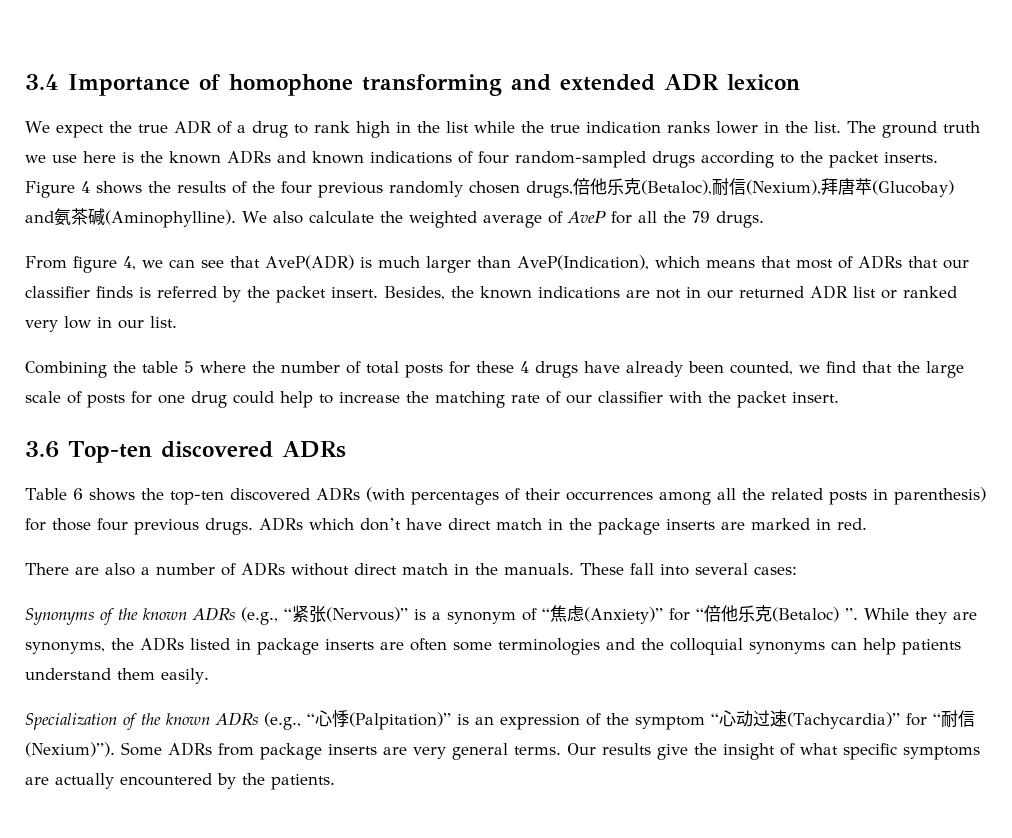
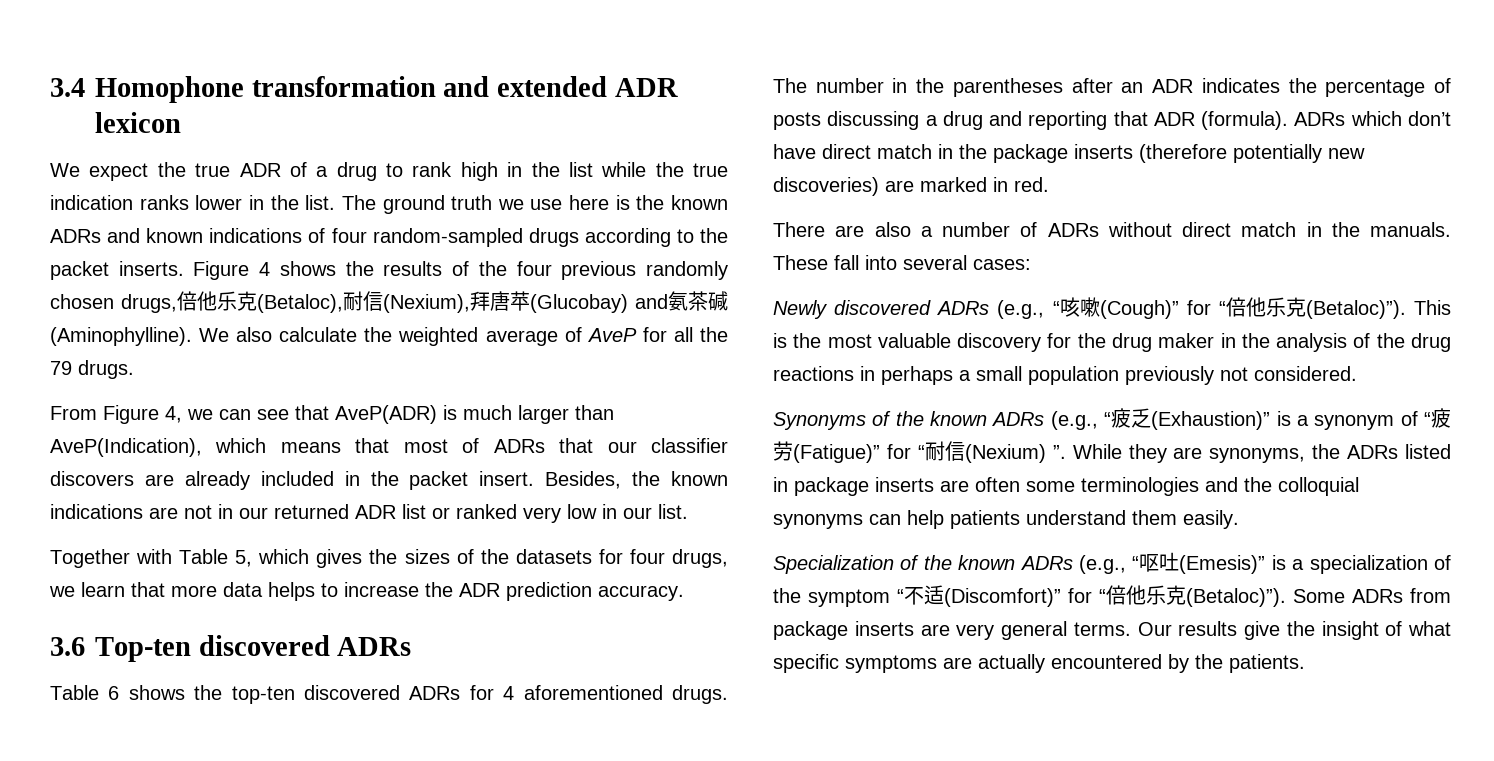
[67,74,502,96] Importance of homophone transforming -> [95,76,436,103] Homophone transformation
[73,256,117,273] figure -> [103,405,159,424] Figure
[96,286,241,302] finds is referred by -> [50,471,360,490] discovers are already included in
[25,361,964,378] [25,391,839,408] Combining the table 5 where the number of total posts for these 4 drugs have already been counted, we find that the large scale of posts for one drug could help to increase the matching rate of our classifier with the packet insert. -> [50,549,729,568] [49,582,684,601] Together with Table 5, which gives the sizes of the datasets for four drugs, we learn that more data helps to increase the ADR prediction accuracy.
[365,487,986,505] [25,518,253,535] (with percentages of their occurrences among all the related posts in parenthesis) for those four previous drugs. -> [469,685,728,704] [773,78,1451,97] [773,111,1289,130] for 4 aforementioned drugs. The number in the parentheses after an ADR indicates the percentage of posts discussing a drug and reporting that ADR (formula).
(715, 524) none -> [1139,144,1365,163] [773,177,879,196] (therefore potentially new discoveries)
(797, 570) none -> [773,297,1451,319] [773,333,1451,352] [773,366,1357,385] // Newly discovered ADRs (e.g., “咳嗽(Cough)” for “倍他乐克(Betaloc)”). This is the most valuable discovery for the drug maker in the analysis of the drug reactions in perhaps a small population previously not considered.
[292,605,408,623] 紧张(Nervous)” -> [1111,408,1271,430] 疲乏(Exhaustion)”
[550,605,839,624] 焦虑(Anxiety)” for “倍他乐克(Betaloc) -> [1431,408,1451,428] [773,441,1046,463] 疲劳(Fatigue)” for “耐信(Nexium)
[315,710,975,730] [25,742,115,757] 心悸(Palpitation)” is an expression of the symptom “心动过速(Tachycardia)” for “耐信(Nexium)”). -> [1139,552,1451,574] [773,585,1286,607] 呕吐(Emesis)” is a specialization of the symptom “不适(Discomfort)” for “倍他乐克(Betaloc)”).

